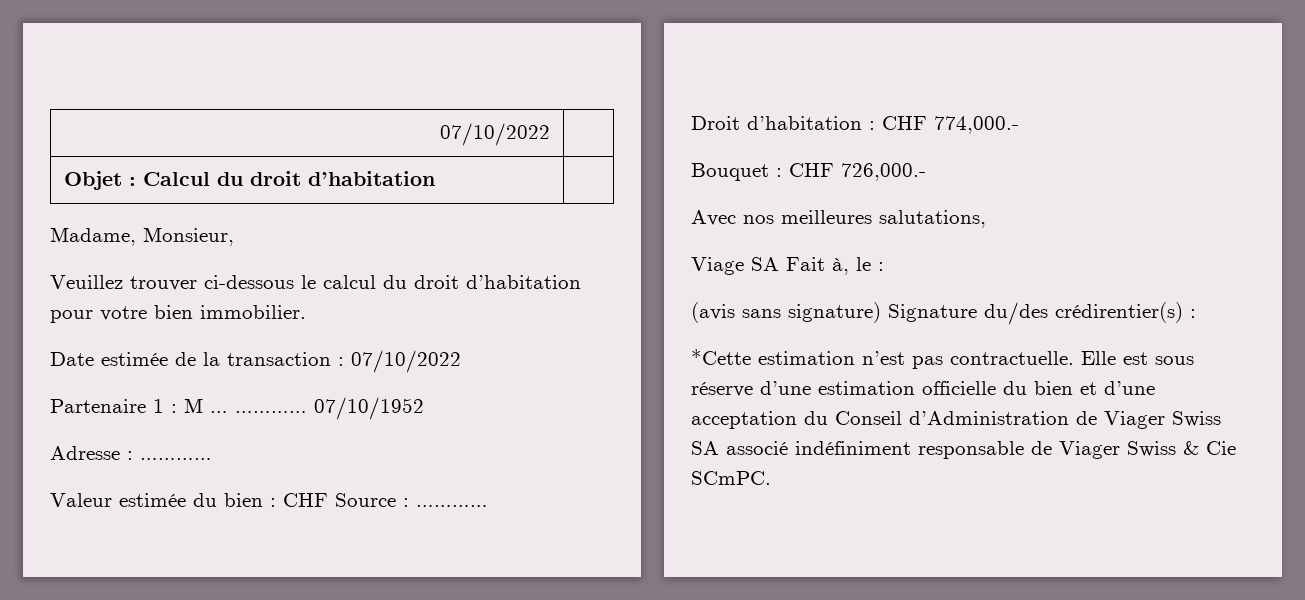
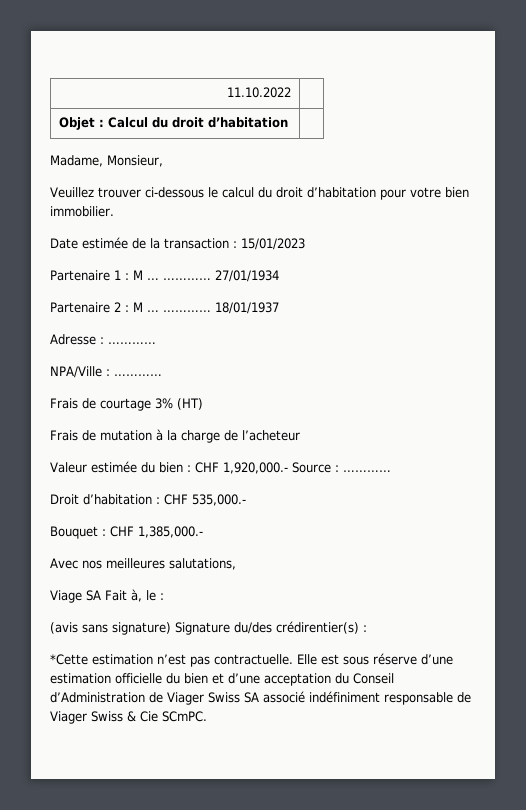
[439,123,550,146] 07/10/2022 -> [227,87,292,98] 11.10.2022
[351,350,461,373] 07/10/2022 -> [241,238,305,250] 15/01/2023
[314,397,424,420] [50,446,212,460] 07/10/1952 // Adresse : ………… -> [215,270,279,282] [50,302,279,314] [50,334,156,345] [50,366,162,378] [50,398,203,411] [50,429,300,443] 27/01/1934 // Partenaire 2 : M … ………… 18/01/1937 // Adresse : ………… // NPA/Ville : ………… // Frais de courtage 3% (HT) // Frais de mutation à la charge de l’acheteur
(328, 500) none -> [223,462,288,474] 1,920,000.-
[934,116,1019,134] 774,000.- -> [192,494,246,506] 535,000.-
[841,163,926,181] 726,000.- -> [138,526,203,538] 1,385,000.-

